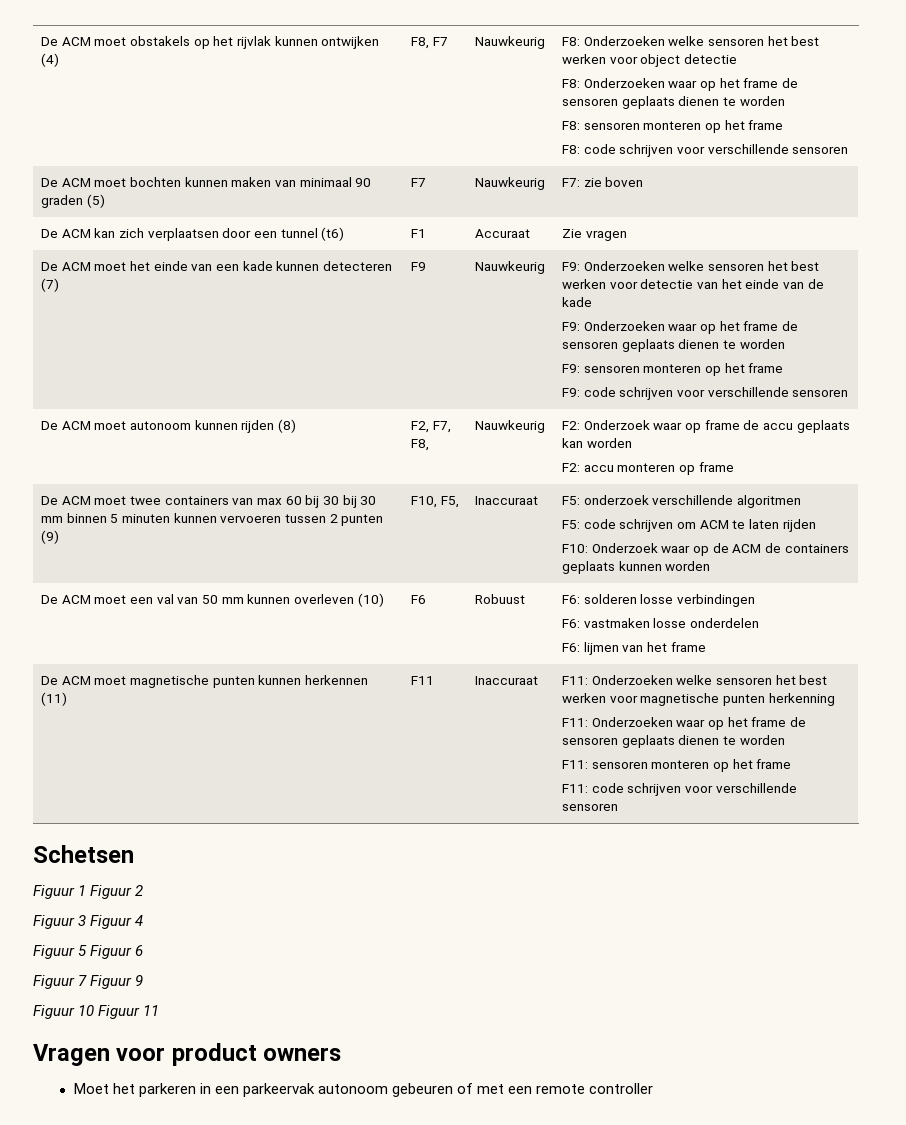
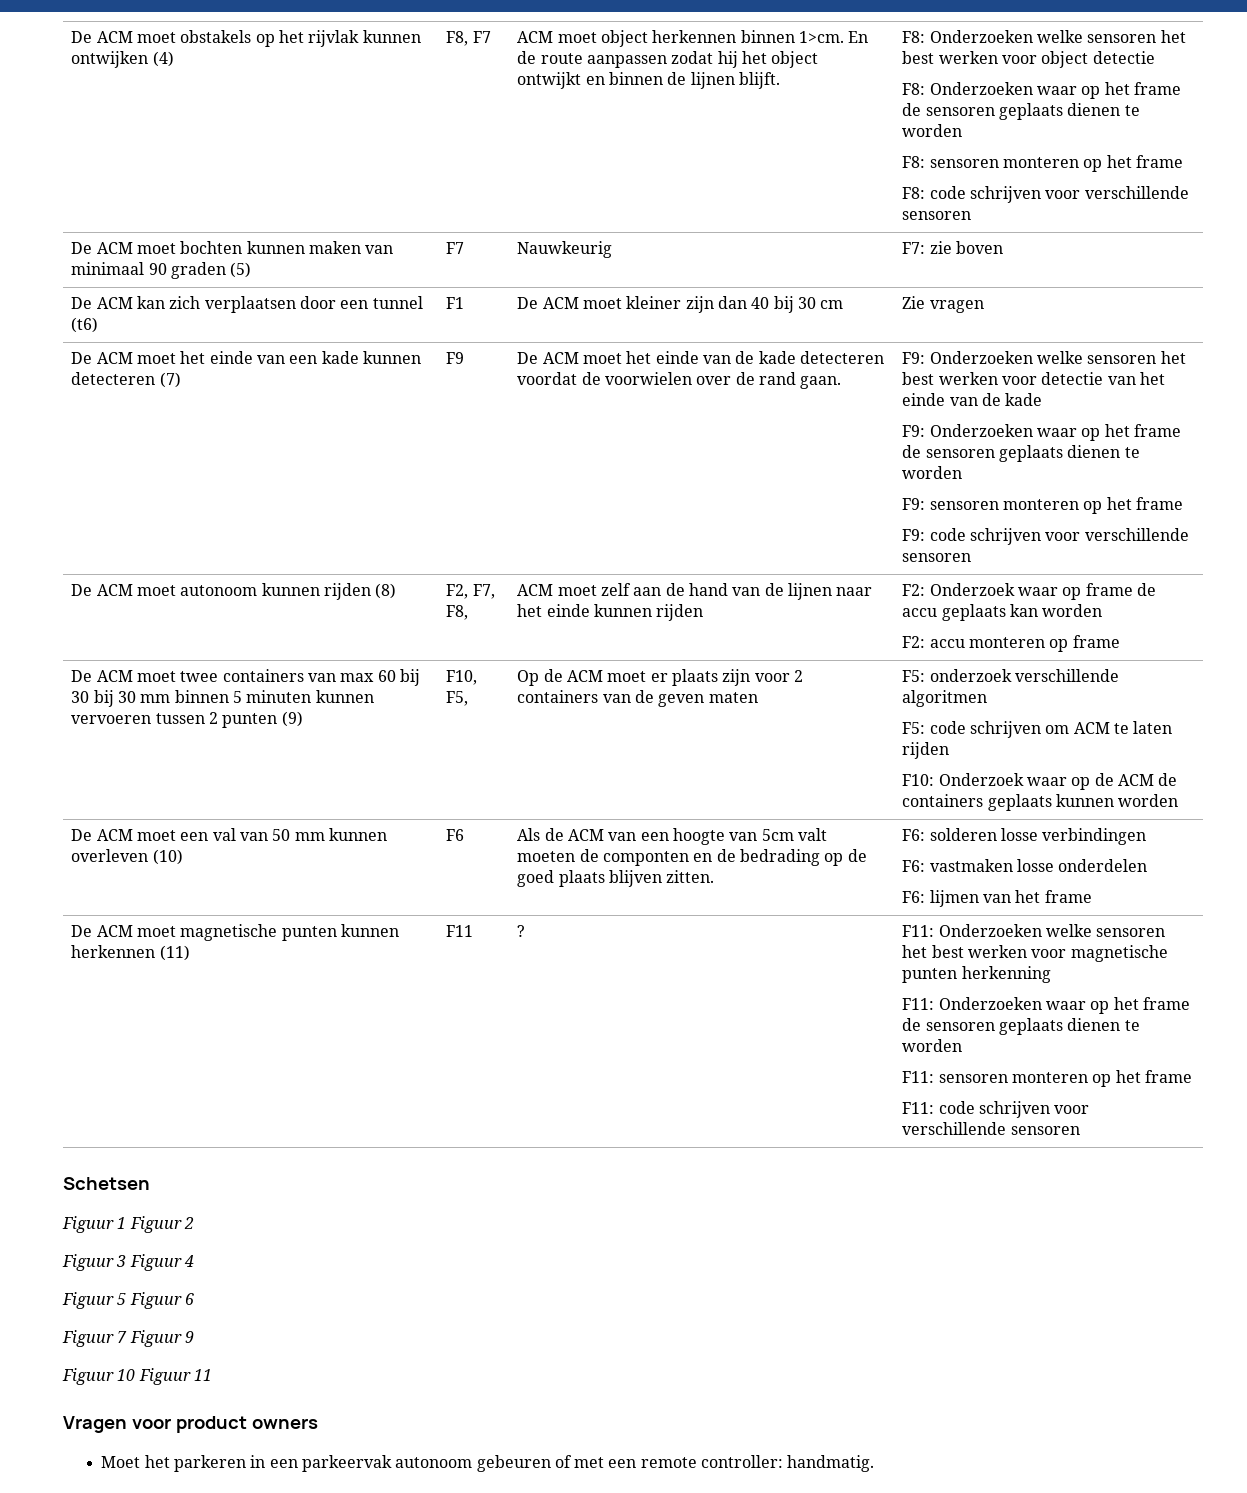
[475,36,546,49] Nauwkeurig -> [517,30,869,47] [517,51,819,68] [517,72,781,89] ACM moet object herkennen binnen 1>cm. En de route aanpassen zodat hij het object ontwijkt en binnen de lijnen blijft.
[475,229,531,238] Accuraat -> [517,296,844,313] De ACM moet kleiner zijn dan 40 bij 30 cm
[475,261,546,274] Nauwkeurig -> [517,351,885,364] [517,372,842,389] De ACM moet het einde van de kade detecteren voordat de voorwielen over de rand gaan.
[475,420,546,433] Nauwkeurig -> [517,583,873,600] [517,604,704,621] ACM moet zelf aan de hand van de lijnen naar het einde kunnen rijden
[475,496,539,505] Inaccuraat -> [517,669,804,686] [517,690,758,707] Op de ACM moet er plaats zijn voor 2 containers van de geven maten
[475,594,526,604] Robuust -> [517,828,828,845] [517,849,867,866] [517,870,715,887] Als de ACM van een hoogte van 5cm valt moeten de componten en de bedrading op de goed plaats blijven zitten.
[475,676,539,685] Inaccuraat -> [517,925,526,937] ?
[589,1083,654,1094] controller -> [701,1455,875,1472] controller: handmatig.

